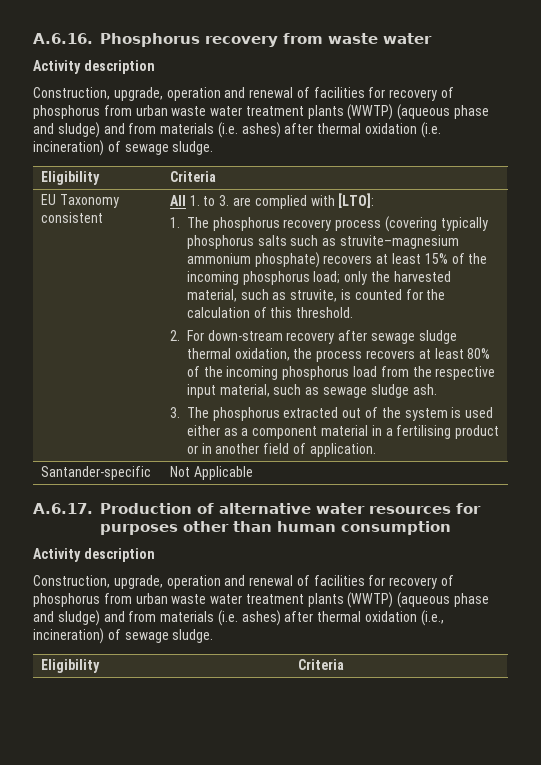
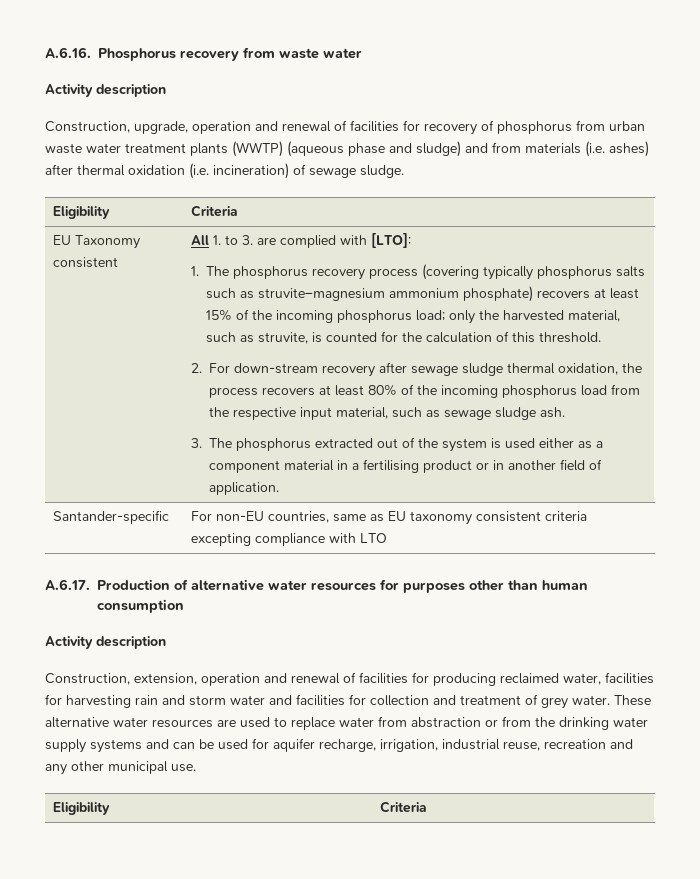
[169,466,253,480] Not Applicable -> [190,511,587,525] [190,533,387,546] For non-EU countries, same as EU taxonomy consistent criteria excepting compliance with LTO
[113,575,455,589] [33,592,490,608] [33,610,444,626] [33,628,214,644] upgrade, operation and renewal of facilities for recovery of phosphorus from urban waste water treatment plants (WWTP) (aqueous phase and sludge) and from materials (i.e. ashes) after thermal oxidation (i.e., incineration) of sewage sludge. -> [134,672,654,686] [45,694,651,709] [45,716,648,730] [45,738,633,753] [45,761,196,775] extension, operation and renewal of facilities for producing reclaimed water, facilities for harvesting rain and storm water and facilities for collection and treatment of grey water. These alternative water resources are used to replace water from abstraction or from the drinking water supply systems and can be used for aquifer recharge, irrigation, industrial reuse, recreation and any other municipal use.

